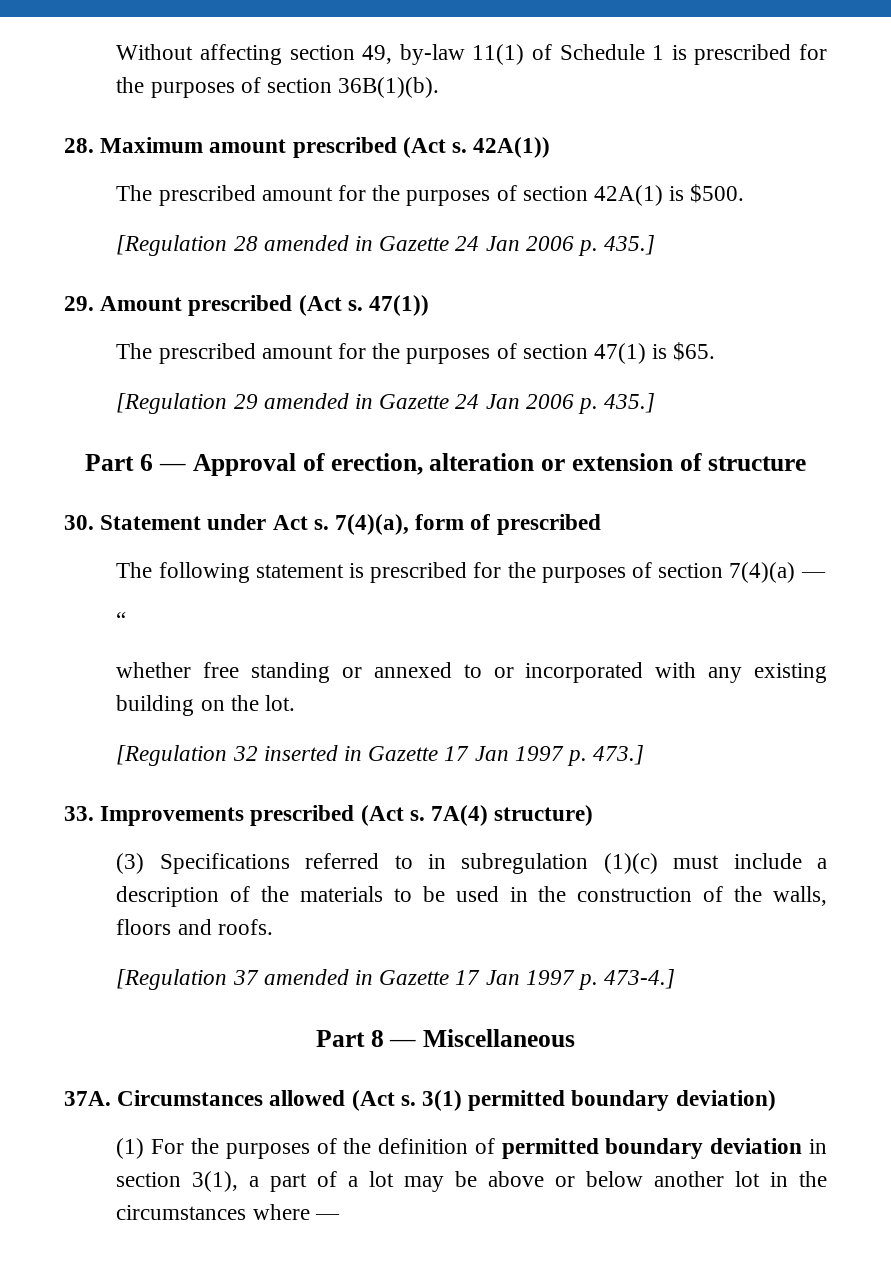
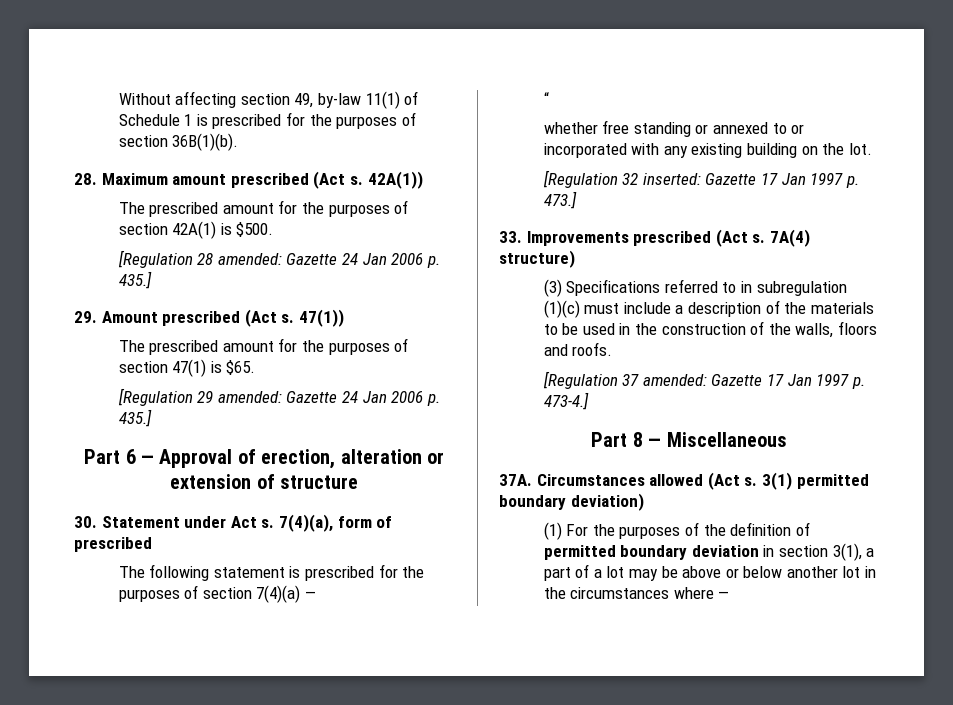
[263,235,373,251] amended in -> [217,253,282,265] amended:
[263,393,373,409] amended in -> [217,391,282,403] amended:
[263,745,362,761] inserted in -> [642,173,701,185] inserted:
[263,969,373,985] amended in -> [642,374,707,386] amended:

